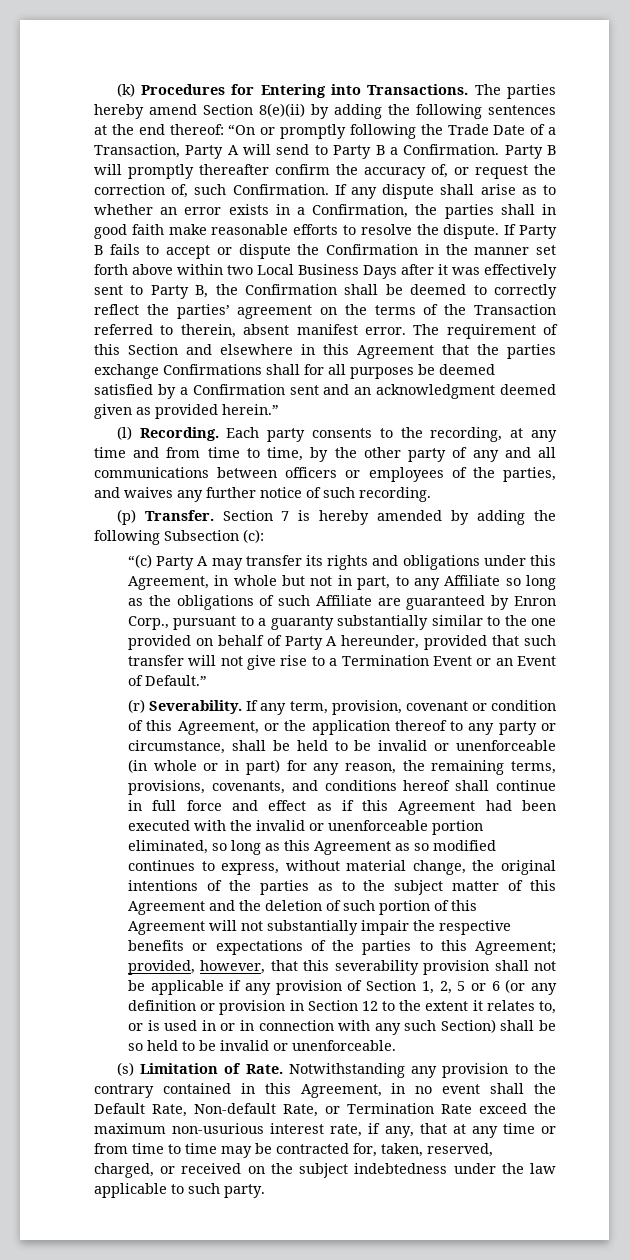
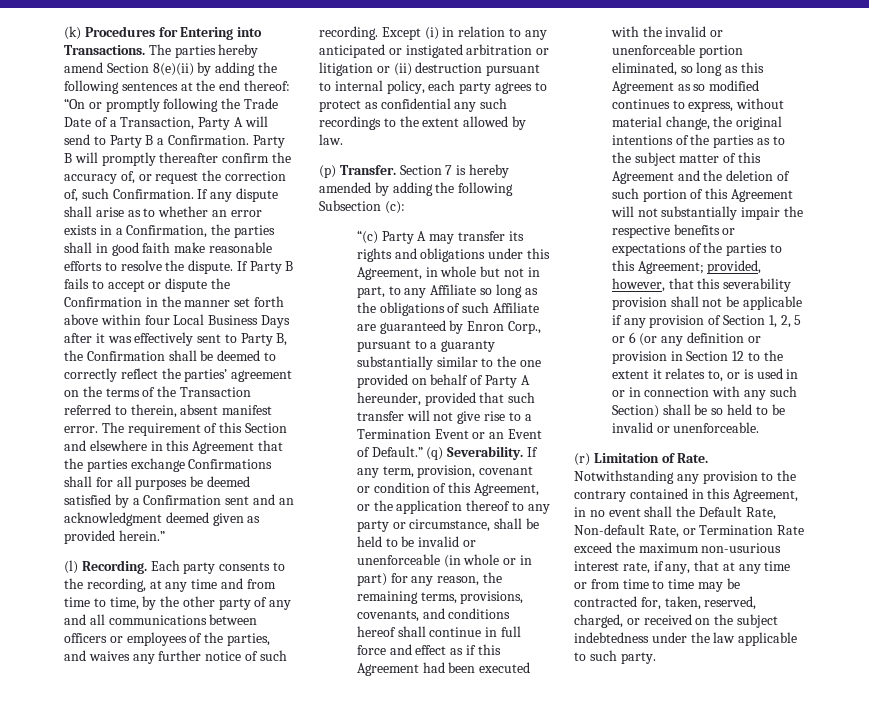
[227,265,253,275] two -> [144,315,170,325] four
(431, 494) none -> [381,26,547,40] [319,44,550,58] [319,62,541,76] [319,80,547,94] [319,98,508,112] [319,116,526,130] [319,134,343,145] Except (i) in relation to any anticipated or instigated arbitration or litigation or (ii) destruction pursuant to internal policy, each party agrees to protect as confidential any such recordings to the extent allowed by law.
[128,699,146,713] // (r) -> [426,447,444,460] (q)
[116,1062,134,1076] (s) -> [574,453,590,466] (r)

